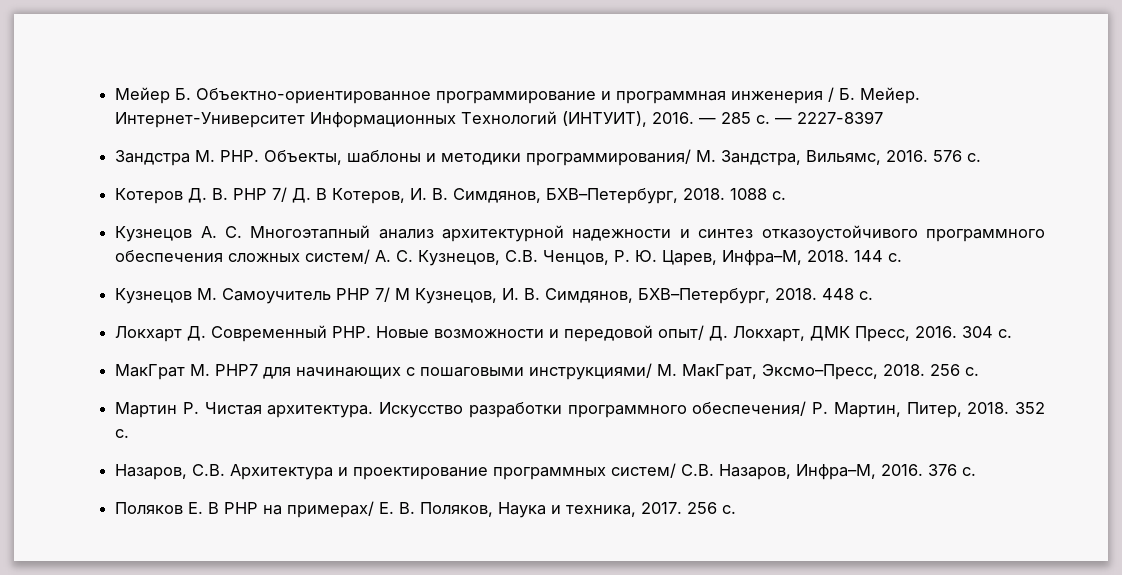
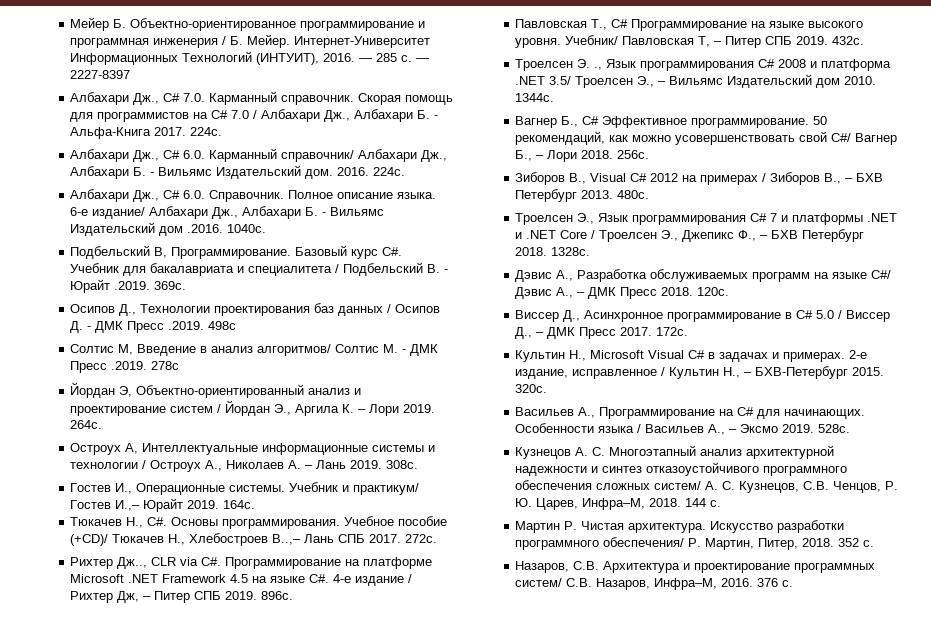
[115,149,982,166] [115,187,787,204] Зандстра М. PHP. Объекты, шаблоны и методики программирования/ М. Зандстра, Вильямс, 2016. 576 с. // Котеров Д. В. PHP 7/ Д. В Котеров, И. В. Симдянов, БХВ–Петербург, 2018. 1088 с. -> [70,91,454,105] [70,109,439,122] [70,127,223,139] [70,148,448,162] [70,165,406,179] [70,189,437,202] [70,206,385,219] [70,222,267,236] [70,245,403,259] [70,262,449,276] [70,279,187,293] [70,303,441,316] [70,321,237,333] [70,344,439,356] [70,361,180,373] [70,382,362,398] [70,400,436,416] [70,420,103,429] [70,443,436,455] [70,460,419,472] [70,482,420,495] [70,498,256,512] [70,516,448,529] [70,533,438,546] [70,557,433,569] [70,574,413,586] [70,591,294,603] [515,19,864,31] [515,35,865,48] [515,59,892,71] [515,74,877,88] [515,93,555,102] [515,116,828,128] [515,131,898,145] [515,150,650,162] [515,172,884,185] [515,189,650,202] [515,213,898,225] [515,229,865,242] [515,247,591,256] [515,269,892,282] [515,287,730,299] [515,310,891,322] [515,327,689,339] [515,350,868,362] [515,366,885,379] [515,384,548,393] [515,407,866,419] [515,423,851,435] Албахари Дж., C# 7.0. Карманный справочник. Скорая помощь для программистов на C# 7.0 / Албахари Дж., Албахари Б. - Альфа-Книга 2017. 224с. // Албахари Дж., С# 6.0. Карманный справочник/ Албахари Дж., Албахари Б. - Вильямс Издательский дом. 2016. 224с. // Албахари Дж., C# 6.0. Справочник. Полное описание языка. 6-е издание/ Албахари Дж., Албахари Б. - Вильямс Издательский дом .2016. 1040с. // Подбельский В, Программирование. Базовый курс С#. Учебник для бакалавриата и специалитета / Подбельский В. - Юрайт .2019. 369с. // Осипов Д., Технологии проектирования баз данных / Осипов Д. - ДМК Пресс .2019. 498с // Солтис М, Введение в анализ алгоритмов/ Солтис М. - ДМК Пресс .2019. 278с // Йордан Э, Объектно-ориентированный анализ и проектирование систем / Йордан Э., Аргила К. – Лори 2019. 264с. // Остроух А, Интеллектуальные информационные системы и технологии / Остроух А., Николаев А. – Лань 2019. 308с. // Гостев И., Операционные системы. Учебник и практикум/ Гостев И.,– Юрайт 2019. 164с. // Тюкачев Н., C#. Основы программирования. Учебное пособие (+CD)/ Тюкачев Н., Хлебостроев В..,– Лань СПБ 2017. 272с. // Рихтер Дж.., CLR via C#. Программирование на платформе Microsoft .NET Framework 4.5 на языке C#. 4-е издание / Рихтер Дж, – Питер СПБ 2019. 896с. // Павловская Т., C# Программирование на языке высокого уровня. Учебник/ Павловская Т, – Питер СПБ 2019. 432с. // Троелсен Э. ., Язык программирования C# 2008 и платформа .NET 3.5/ Троелсен Э., – Вильямс Издательский дом 2010. 1344с. // Вагнер Б., C# Эффективное программирование. 50 рекомендаций, как можно усовершенствовать свой C#/ Вагнер Б., – Лори 2018. 256с. // Зиборов В., Visual C# 2012 на примерах / Зиборов В., – БХВ Петербург 2013. 480с. // Троелсен Э., Язык программирования C# 7 и платформы .NET и .NET Core / Троелсен Э., Джепикс Ф., – БХВ Петербург 2018. 1328с. // Дэвис А., Разработка обслуживаемых программ на языке C#/ Дэвис А., – ДМК Пресс 2018. 120с. // Виссер Д., Асинхронное программирование в C# 5.0 / Виссер Д., – ДМК Пресс 2017. 172с. // Культин Н., Microsoft Visual C# в задачах и примерах. 2-е издание, исправленное / Культин Н., – БХВ-Петербург 2015. 320с. // Васильев А., Программирование на C# для начинающих. Особенности языка / Васильев А., – Эксмо 2019. 528с.
[115,287,874,304] [115,325,1013,342] [115,363,980,380] // Кузнецов М. Самоучитель PHP 7/ М Кузнецов, И. В. Симдянов, БХВ–Петербург, 2018. 448 с. // Локхарт Д. Современный PHP. Новые возможности и передовой опыт/ Д. Локхарт, ДМК Пресс, 2016. 304 с. // МакГрат М. PHP7 для начинающих с пошаговыми инструкциями/ М. МакГрат, Эксмо–Пресс, 2018. 256 с. -> (722, 503) none
[115,501,737,518] // Поляков Е. В PHP на примерах/ Е. В. Поляков, Наука и техника, 2017. 256 с. -> (794, 583) none

